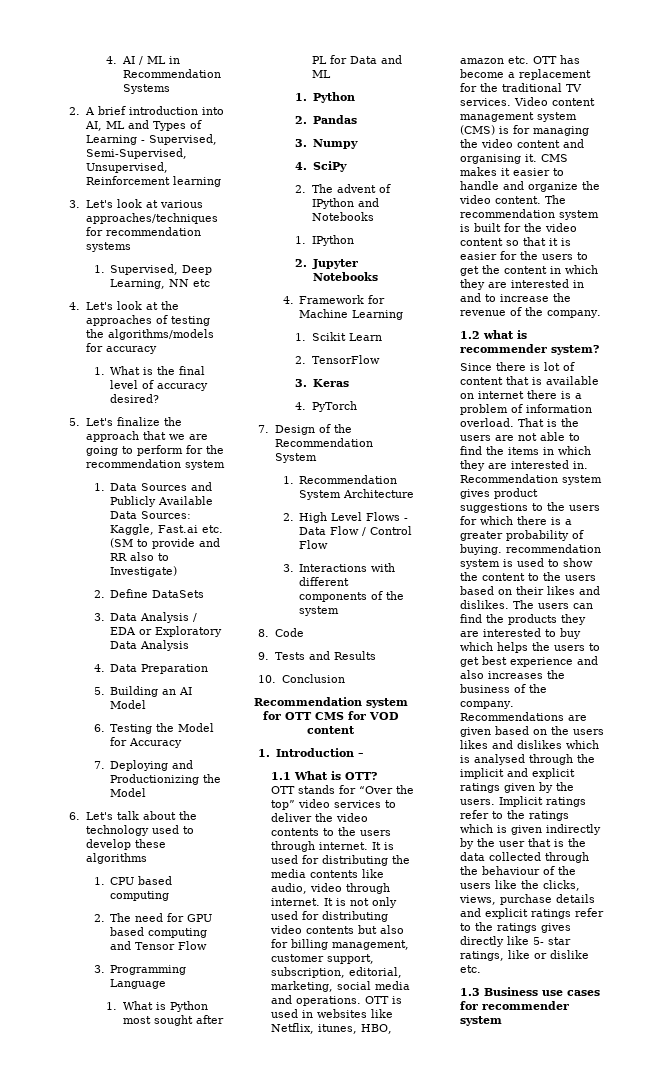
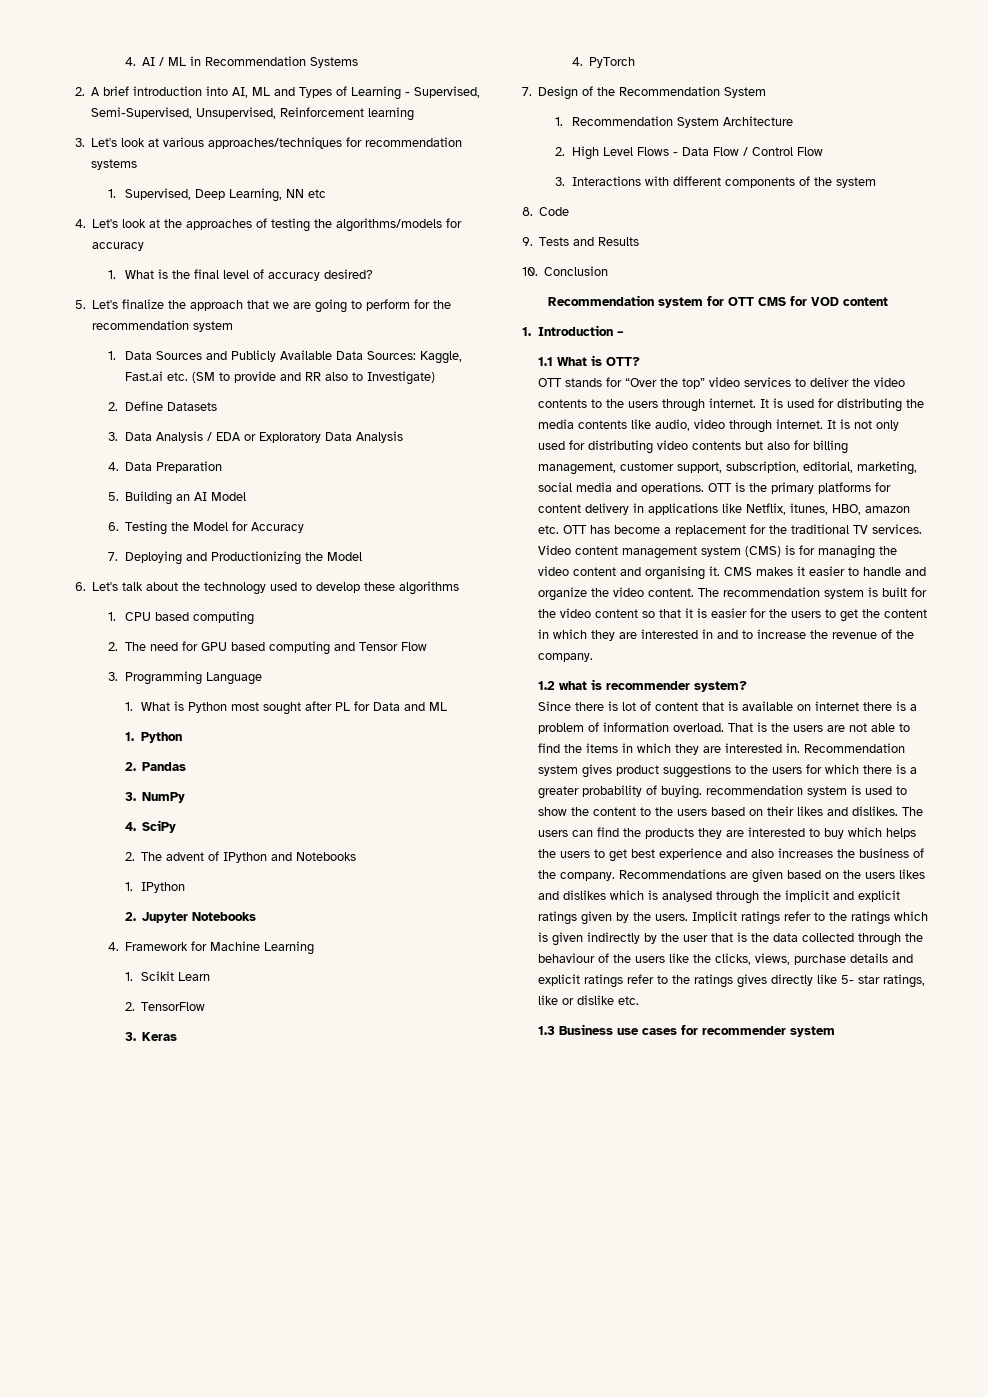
[152,590,205,598] DataSets -> [166,402,217,411] Datasets
[312,139,358,149] Numpy -> [142,792,186,803] NumPy
[270,1009,367,1018] used in websites -> [749,482,892,494] [538,503,719,515] the primary platforms for content delivery in applications

